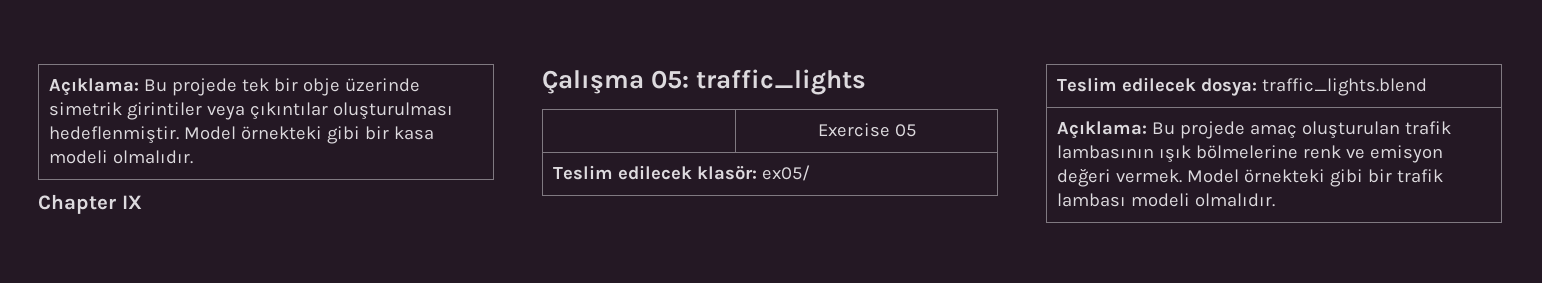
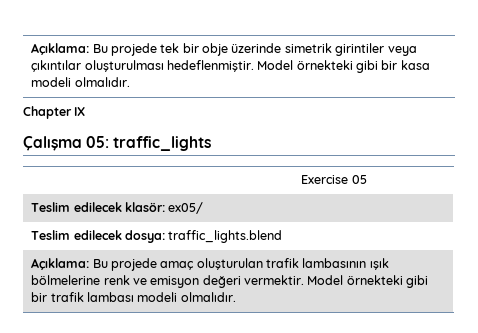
[1115,169,1182,183] vermek. -> [244,275,305,285] vermektir.

